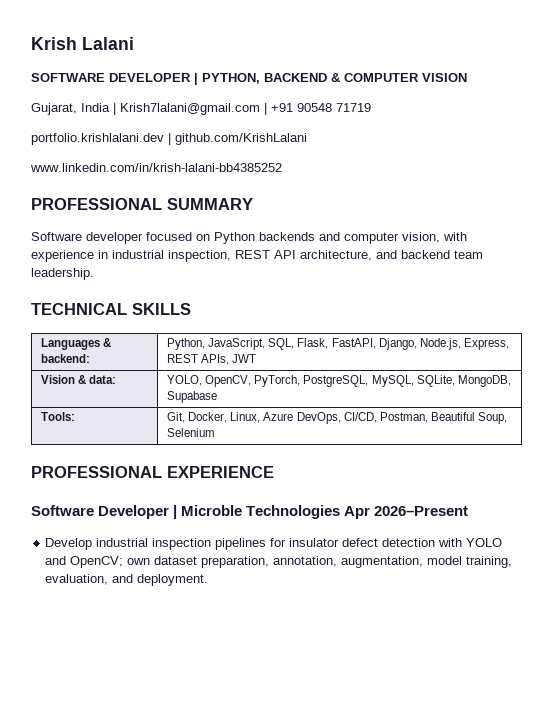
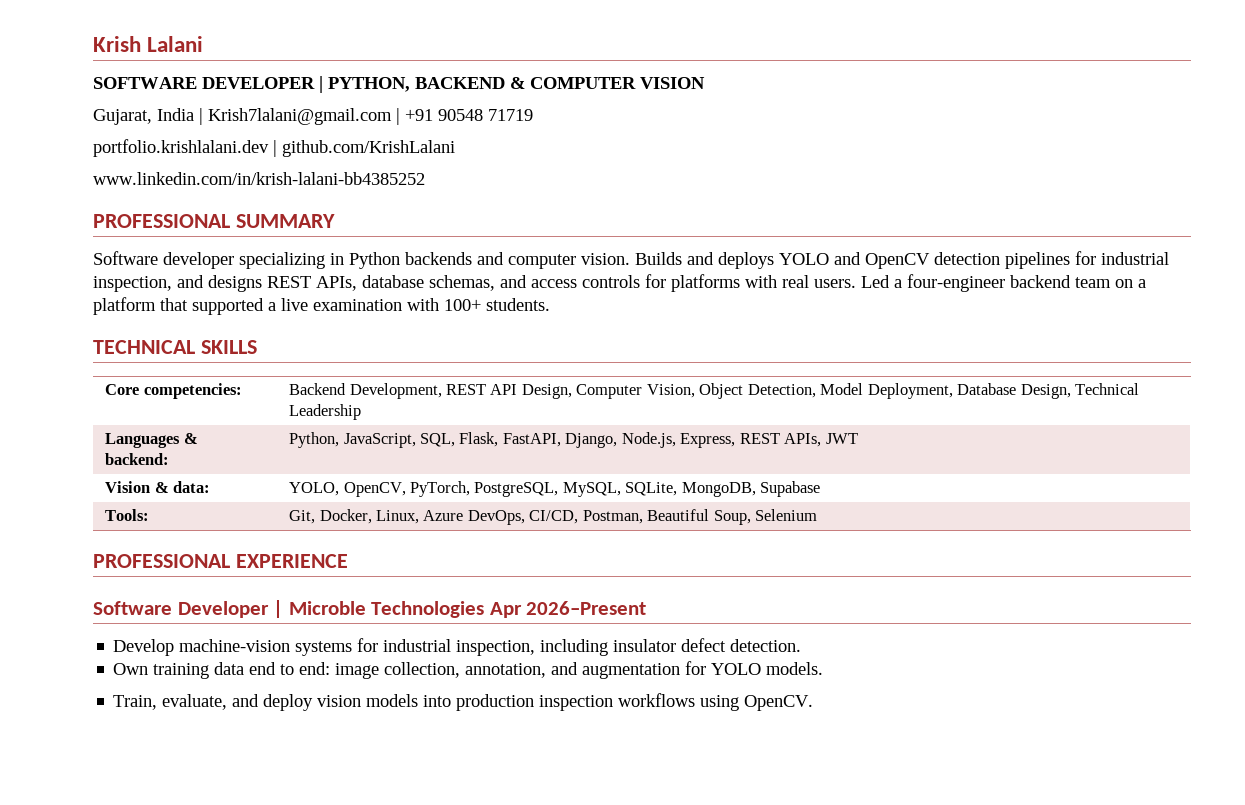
[146,232,210,241] focused on -> [239,252,344,269] specializing in
[402,232,467,243] [31,250,483,262] [31,268,94,280] [31,303,191,315] vision, with experience in industrial inspection, REST API architecture, and backend team leadership. // TECHNICAL SKILLS -> [581,251,1169,269] [93,274,1146,292] [93,297,550,315] [93,340,257,354] [105,383,242,399] [289,383,1140,399] [289,404,362,420] vision. Builds and deploys YOLO and OpenCV detection pipelines for industrial inspection, and designs REST APIs, database schemas, and access controls for platforms with real users. Led a four-engineer backend team on a platform that supported a live examination with 100+ students. // TECHNICAL SKILLS // Core competencies: | Backend Development, REST API Design, Computer Vision, Object Detection, Model Deployment, Database Design, Technical Leadership
[96,538,503,550] [45,556,513,568] [45,574,209,586] industrial inspection pipelines for insulator defect detection with YOLO and OpenCV; own dataset preparation, annotation, augmentation, model training, evaluation, and deployment. -> [179,638,802,656] [113,661,824,679] [113,693,814,711] machine-vision systems for industrial inspection, including insulator defect detection. // Own training data end to end: image collection, annotation, and augmentation for YOLO models. // Train, evaluate, and deploy vision models into production inspection workflows using OpenCV.

